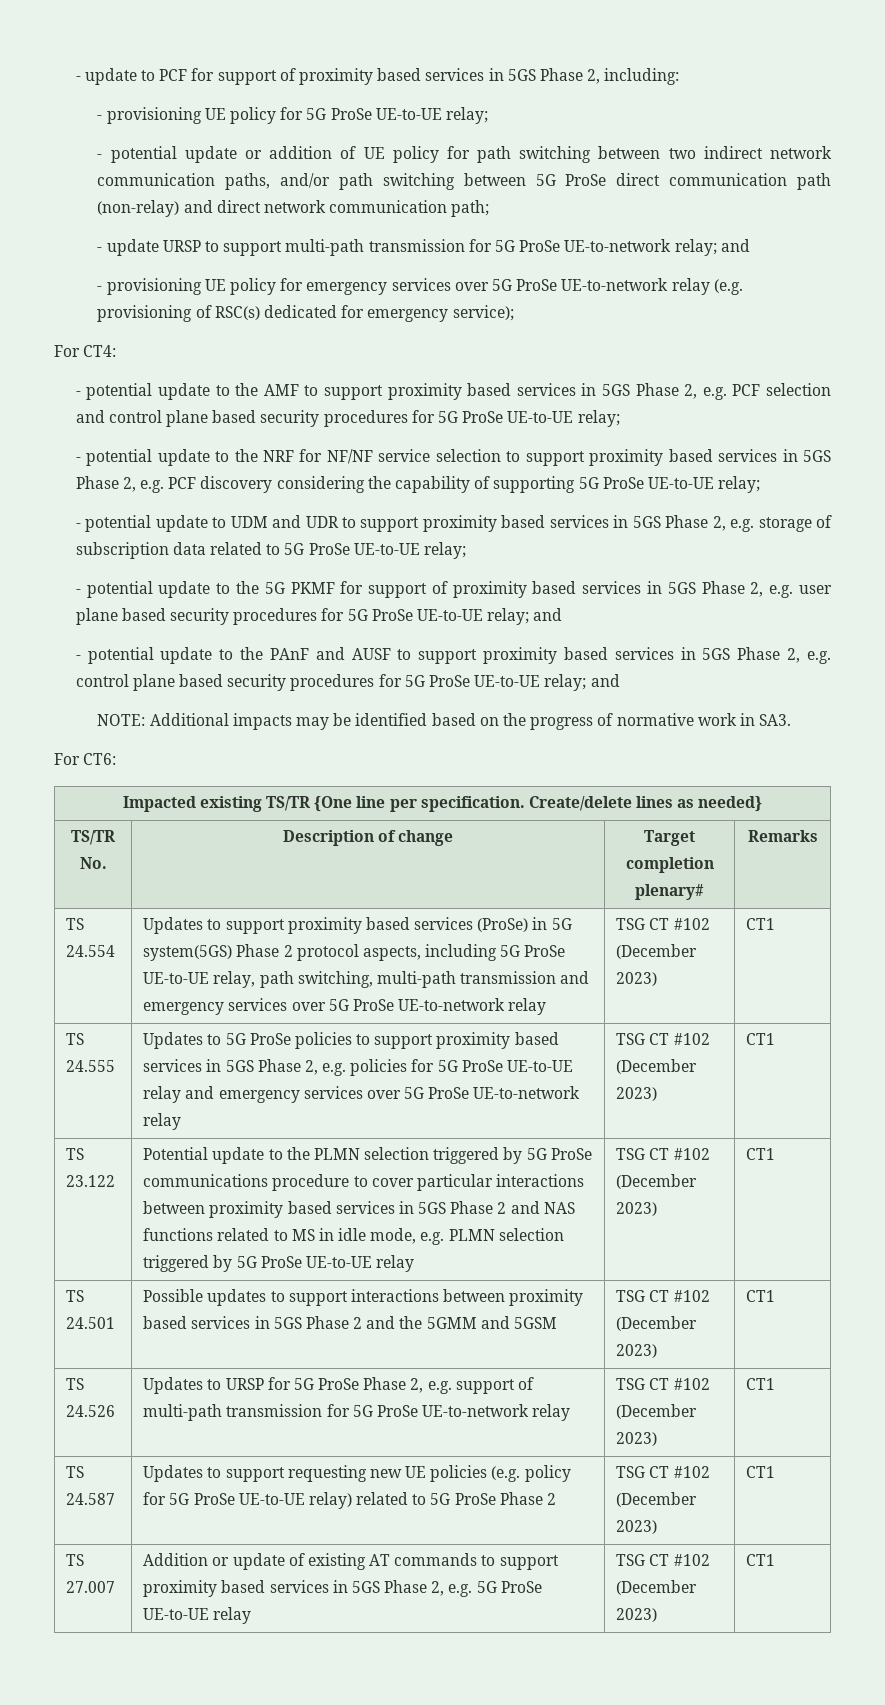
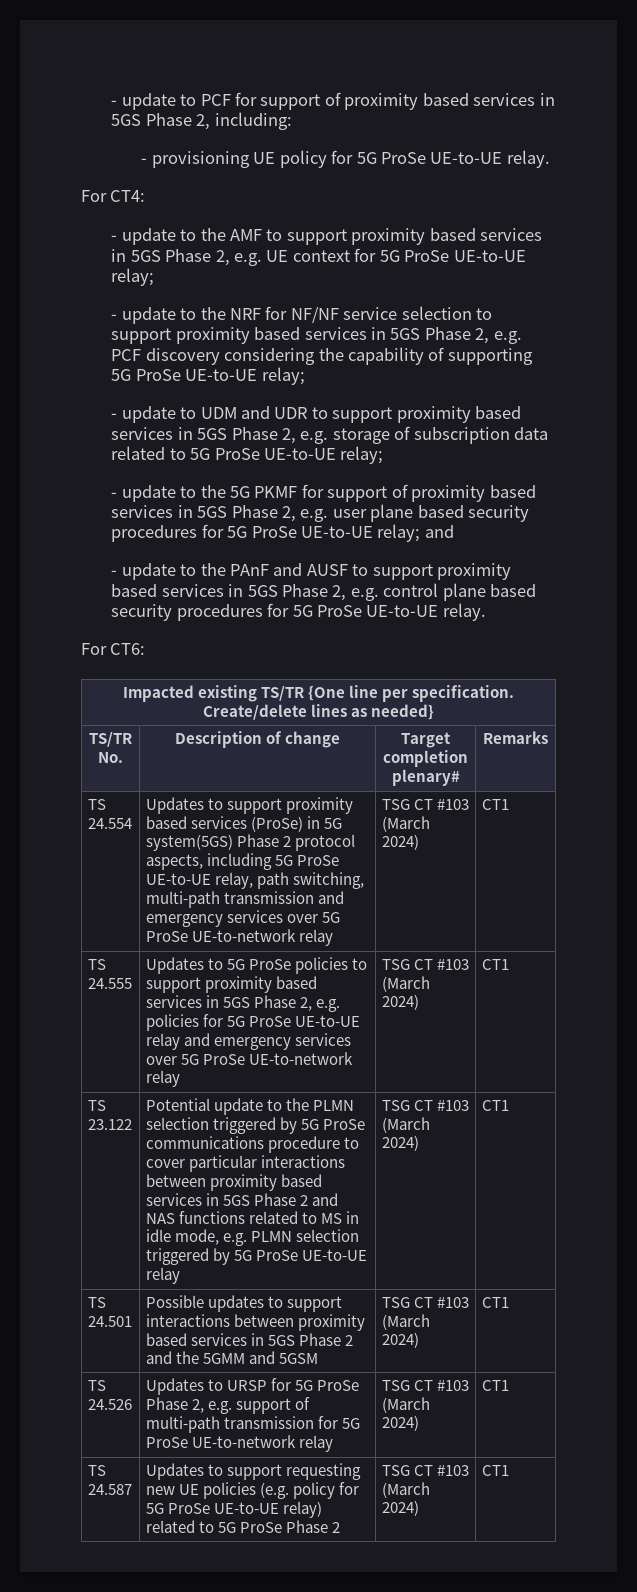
[445,107,488,124] [97,146,832,163] [97,173,832,190] [97,200,490,217] [97,239,750,256] [97,278,743,295] [97,305,514,322] relay; // - potential update or addition of UE policy for path switching between two indirect network communication paths, and/or path switching between 5G ProSe direct communication path (non-relay) and direct network communication path; // - update URSP to support multi-path transmission for 5G ProSe UE-to-network relay; and // - provisioning UE policy for emergency services over 5G ProSe UE-to-network relay (e.g. provisioning of RSC(s) dedicated for emergency service); -> [506,150,550,168] relay.
[86,383,153,400] potential -> (118, 238) none
[732,383,832,396] [75,410,620,427] [75,449,153,466] PCF selection and control plane based security procedures for 5G ProSe UE-to-UE relay; // - potential -> [266,248,526,262] [111,268,155,286] [111,314,118,320] UE context for 5G ProSe UE-to-UE relay; // -
[85,515,152,532] potential -> (118, 416) none
[86,581,153,598] potential -> (118, 495) none
[87,647,154,664] potential -> (118, 573) none
[544,674,620,691] [97,713,792,730] relay; and // NOTE: Additional impacts may be identified based on the progress of normative work in SA3. -> [442,603,486,621] relay.
[673,918,710,930] [616,944,698,959] [616,972,658,986] #102 (December 2023) -> [436,798,469,810] [381,816,430,832] [381,834,419,850] #103 (March 2024)
[673,1033,710,1045] [616,1059,698,1074] [616,1087,658,1101] #102 (December 2023) -> [436,958,469,970] [381,976,430,992] [381,994,419,1010] #103 (March 2024)
[673,1148,710,1160] [616,1174,698,1189] [616,1202,658,1216] #102 (December 2023) -> [436,1099,469,1111] [381,1117,430,1133] [381,1135,419,1151] #103 (March 2024)
[673,1290,710,1302] [616,1316,698,1331] [616,1344,658,1358] #102 (December 2023) -> [436,1296,469,1308] [381,1314,430,1330] [381,1332,419,1348] #103 (March 2024)
[673,1378,710,1390] [616,1404,698,1419] [616,1432,658,1446] #102 (December 2023) -> [436,1379,469,1391] [381,1397,430,1413] [381,1415,419,1431] #103 (March 2024)
[673,1466,710,1478] [616,1492,698,1507] [616,1520,658,1534] [746,1466,776,1478] [66,1554,85,1566] [66,1581,116,1593] [143,1553,559,1570] [143,1580,542,1597] [143,1607,252,1624] [616,1554,710,1566] [616,1580,698,1595] [616,1608,658,1622] #102 (December 2023) | CT1 // TS 27.007 | Addition or update of existing AT commands to support proximity based services in 5GS Phase 2, e.g. 5G ProSe UE-to-UE relay | TSG CT #102 (December 2023) -> [436,1464,469,1476] [381,1482,430,1498] [381,1500,419,1516] #103 (March 2024)

